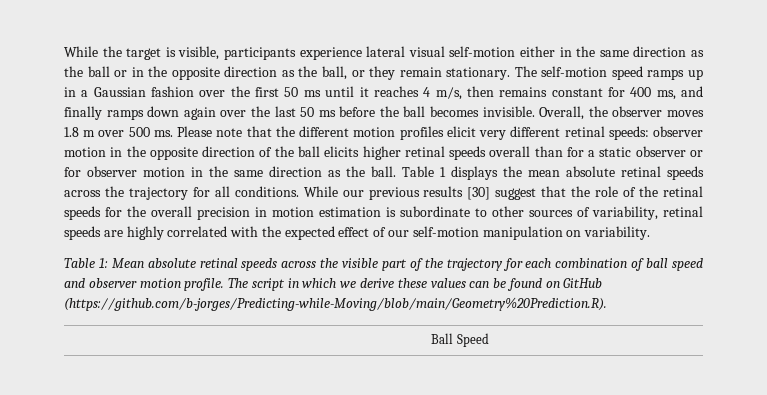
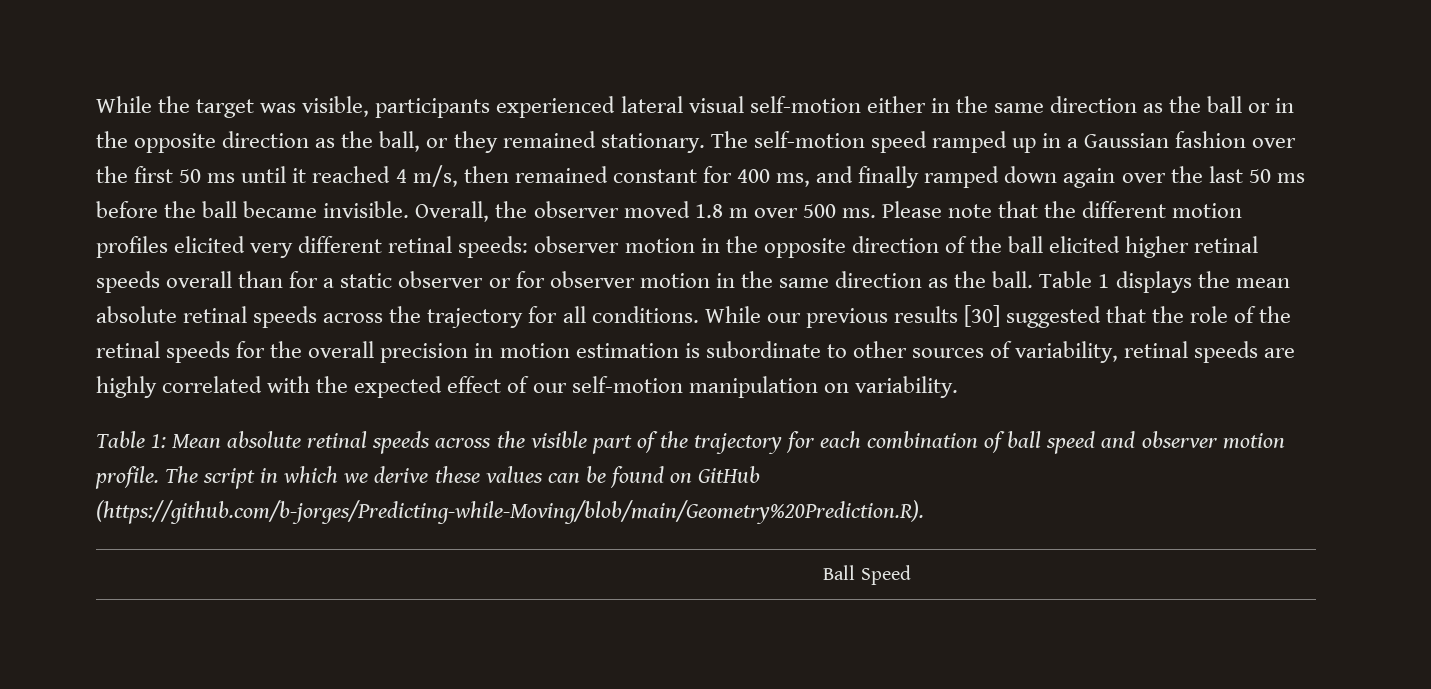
[165,47,176,57] is -> [260,103,297,113] was
[299,47,362,60] experience -> [496,96,616,118] experienced
[399,67,442,77] remain -> [502,131,596,148] remained
[647,69,685,80] ramps -> [931,131,1007,153] ramped
[373,86,419,97] reaches -> [312,166,391,183] reached
[499,87,548,97] remains -> [514,166,608,183] remained
[106,109,144,120] ramps -> [924,166,1000,188] ramped
[430,106,480,117] becomes -> [243,201,318,218] became
[667,110,704,117] moves -> [623,201,690,218] moved
[446,126,476,137] elicit -> [174,236,246,253] elicited
[324,146,360,157] elicits -> [1049,236,1121,253] elicited
[495,188,537,200] suggest -> [1006,306,1102,328] suggested

